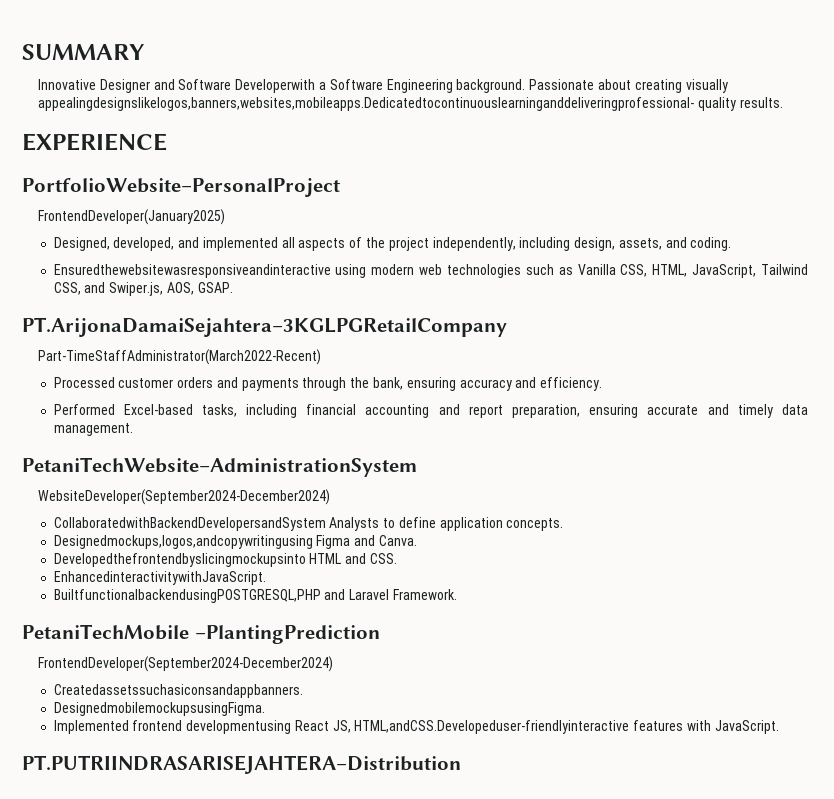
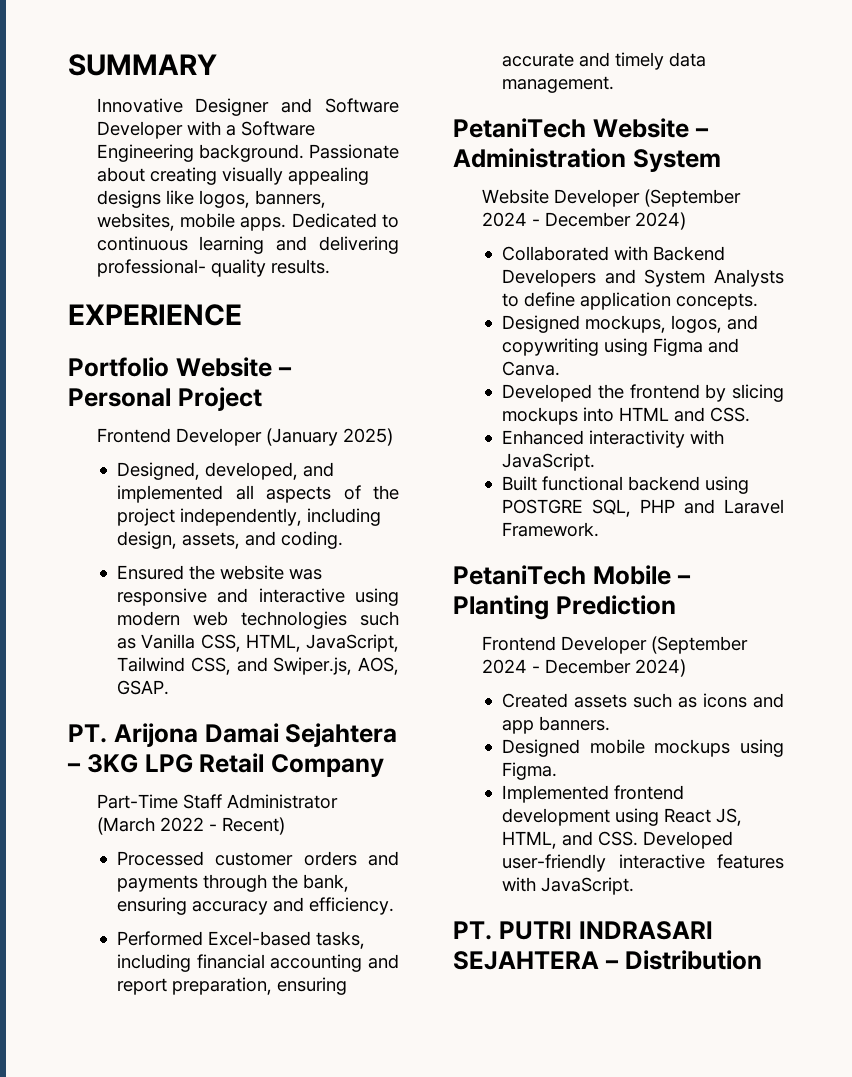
[235,79,316,93] Developerwith -> [96,121,221,139] Developer with
[38,97,783,111] [22,133,167,151] [22,178,340,197] [38,209,226,225] appealingdesignslikelogos,banners,websites,mobileapps.Dedicatedtocontinuouslearninganddeliveringprofessional- quality results. // EXPERIENCE // PortfolioWebsite–PersonalProject // FrontendDeveloper(January2025) -> [287,167,369,185] [96,190,326,208] [96,213,400,231] [96,236,399,254] [96,259,330,277] [68,304,242,326] [68,357,292,377] [68,387,262,411] [96,428,393,446] appealing designs like logos, banners, websites, mobile apps. Dedicated to continuous learning and delivering professional- quality results. // EXPERIENCE // Portfolio Website – Personal Project // Frontend Developer (January 2025)
[53,264,331,278] Ensuredthewebsitewasresponsiveandinteractive -> [117,565,323,580] [117,588,345,606] Ensured the website was responsive and interactive
[22,317,507,337] [38,349,322,365] PT.ArijonaDamaiSejahtera–3KGLPGRetailCompany // Part-TimeStaffAdministrator(March2022-Recent) -> [68,723,398,747] [67,753,384,777] [96,794,338,809] [96,817,285,835] PT. Arijona Damai Sejahtera – 3KG LPG Retail Company // Part-Time Staff Administrator (March 2022 - Recent)
[22,457,417,477] [38,489,331,505] [53,517,326,531] PetaniTechWebsite–AdministrationSystem // WebsiteDeveloper(September2024-December2024) // CollaboratedwithBackendDevelopersandSystem -> [453,118,709,138] [453,148,721,172] [481,189,741,207] [481,212,686,230] [502,246,726,261] [502,269,706,287] PetaniTech Website – Administration System // Website Developer (September 2024 - December 2024) // Collaborated with Backend Developers and System
[53,535,417,549] [53,553,397,567] [53,571,266,585] [53,589,457,603] [22,624,380,644] [38,656,334,672] [53,684,303,698] [53,702,265,716] [53,720,779,734] [22,755,461,774] Designedmockups,logos,andcopywritingusing Figma and Canva. // Developedthefrontendbyslicingmockupsinto HTML and CSS. // EnhancedinteractivitywithJavaScript. // BuiltfunctionalbackendusingPOSTGRESQL,PHP and Laravel Framework. // PetaniTechMobile –PlantingPrediction // FrontendDeveloper(September2024-December2024) // Createdassetssuchasiconsandappbanners. // DesignedmobilemockupsusingFigma. // Implemented frontend developmentusing React JS, HTML,andCSS.Developeduser-friendlyinteractive features with JavaScript. // PT.PUTRIINDRASARISEJAHTERA–Distribution -> [502,315,759,333] [502,338,740,356] [502,361,561,376] [502,384,784,402] [502,407,751,425] [502,430,725,448] [502,453,596,471] [502,476,750,494] [502,499,784,517] [502,522,600,537] [453,565,691,585] [453,595,676,620] [481,636,748,654] [481,659,686,677] [502,693,784,708] [502,716,611,734] [502,739,784,757] [502,762,558,780] [502,785,685,803] [502,808,743,826] [502,831,734,849] [502,854,784,872] [502,877,635,895] [453,921,713,940] [453,950,762,970] Designed mockups, logos, and copywriting using Figma and Canva. // Developed the frontend by slicing mockups into HTML and CSS. // Enhanced interactivity with JavaScript. // Built functional backend using POSTGRE SQL, PHP and Laravel Framework. // PetaniTech Mobile – Planting Prediction // Frontend Developer (September 2024 - December 2024) // Created assets such as icons and app banners. // Designed mobile mockups using Figma. // Implemented frontend development using React JS, HTML, and CSS. Developed user-friendly interactive features with JavaScript. // PT. PUTRI INDRASARI SEJAHTERA – Distribution

